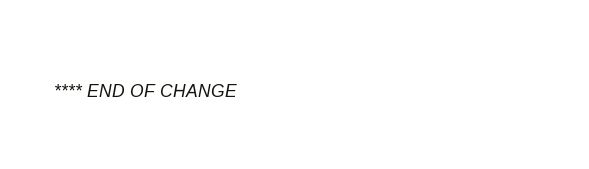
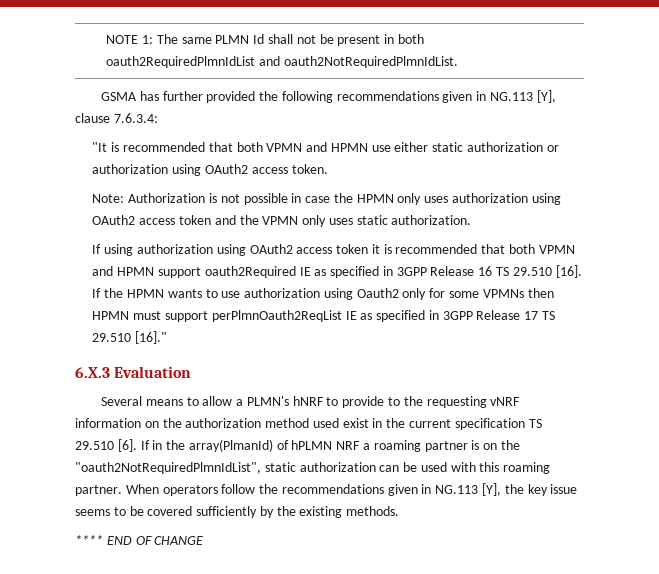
(54, 90) none -> [106,34,424,46] [106,56,458,68] [100,90,556,103] [75,113,158,123] [92,142,559,152] [92,164,328,176] [92,193,561,205] [92,215,472,227] [92,244,575,256] [92,265,582,278] [92,288,554,300] [92,310,556,322] [92,331,168,344] [75,366,192,378] [100,396,521,408] [75,418,542,430] [75,439,520,452] [75,462,551,474] [75,483,578,496] [75,506,400,518] NOTE 1: The same PLMN Id shall not be present in both oauth2RequiredPlmnIdList and oauth2NotRequiredPlmnIdList. // GSMA has further provided the following recommendations given in NG.113 [Y], clause 7.6.3.4: // "It is recommended that both VPMN and HPMN use either static authorization or authorization using OAuth2 access token. // Note: Authorization is not possible in case the HPMN only uses authorization using OAuth2 access token and the VPMN only uses static authorization. // If using authorization using OAuth2 access token it is recommended that both VPMN and HPMN support oauth2Required IE as specified in 3GPP Release 16 TS 29.510 [16]. If the HPMN wants to use authorization using Oauth2 only for some VPMNs then HPMN must support perPlmnOauth2ReqList IE as specified in 3GPP Release 17 TS 29.510 [16]." // 6.X.3 Evaluation // Several means to allow a PLMN's hNRF to provide to the requesting vNRF information on the authorization method used exist in the current specification TS 29.510 [6]. If in the array(PlmanId) of hPLMN NRF a roaming partner is on the "oauth2NotRequiredPlmnIdList", static authorization can be used with this roaming partner. When operators follow the recommendations given in NG.113 [Y], the key issue seems to be covered sufficiently by the existing methods. //

